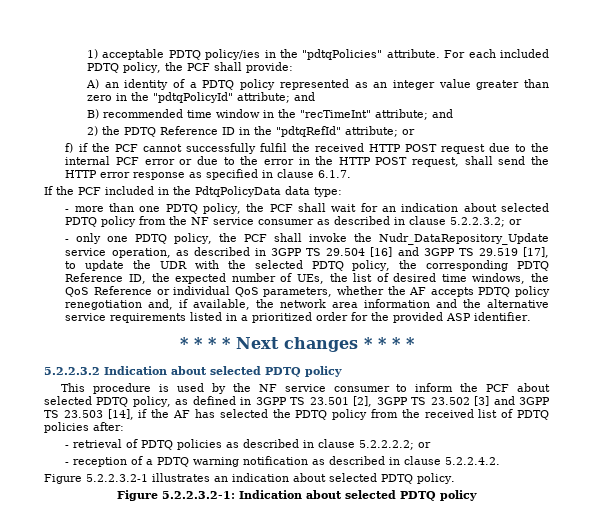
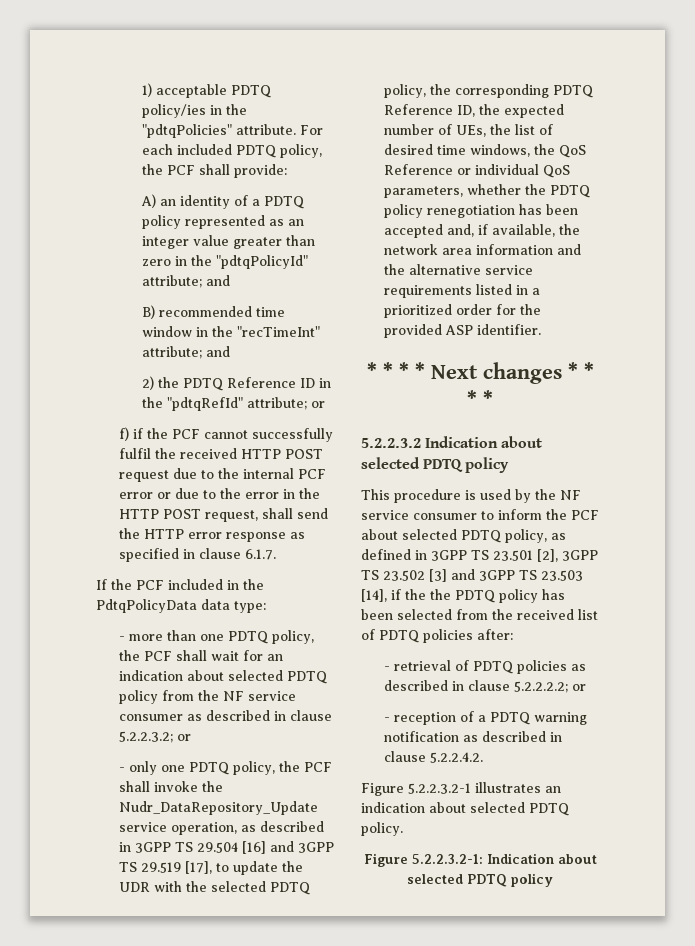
[409,287,474,297] AF accepts -> (546, 189) none
(143, 305) none -> [518,204,578,215] [383,224,443,238] has been accepted
[173,409,368,420] AF has selected the PDTQ policy -> [430,589,565,603] [361,609,452,620] the PDTQ policy has been selected

